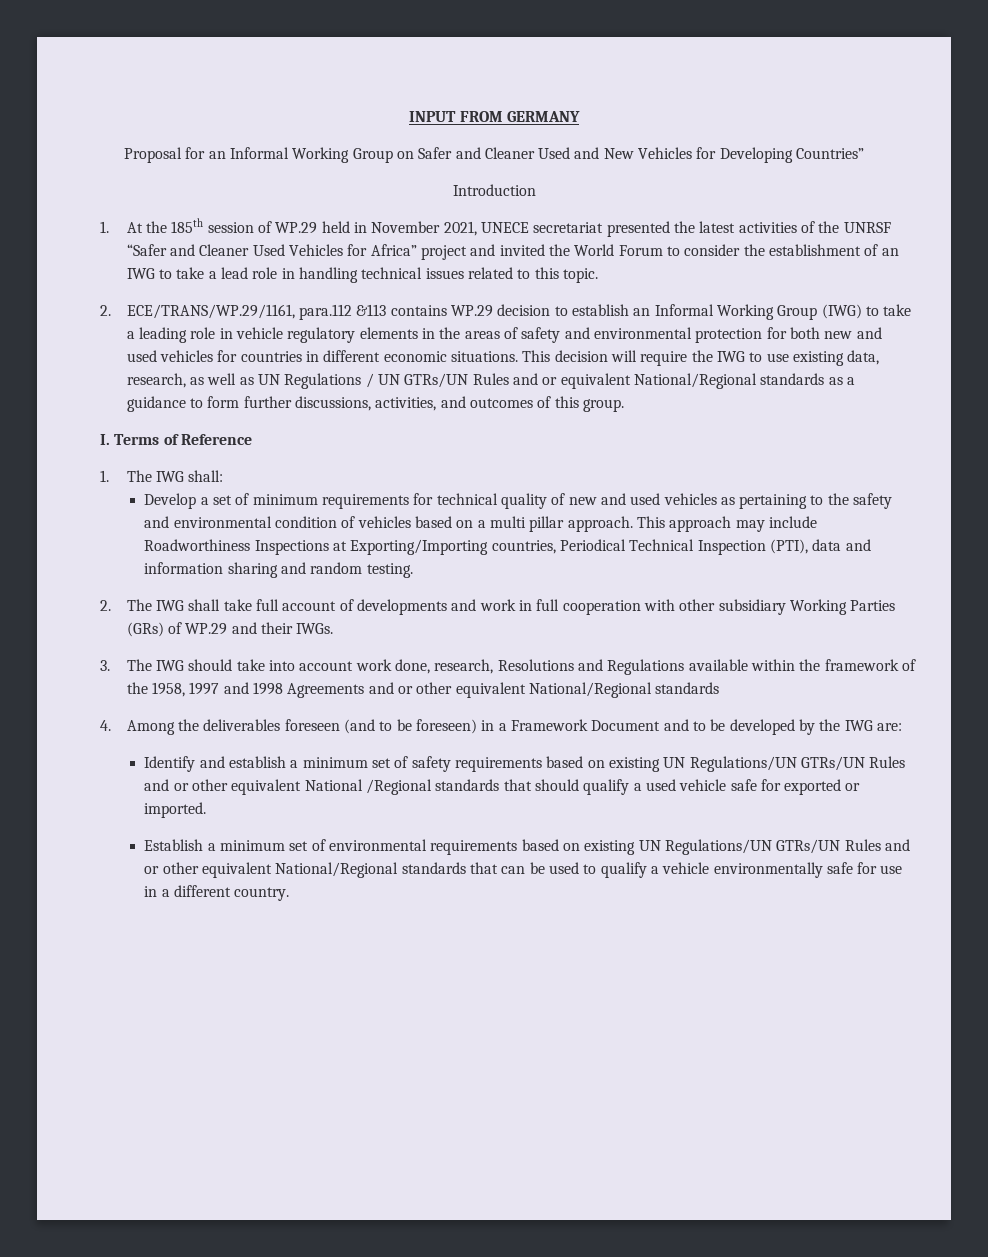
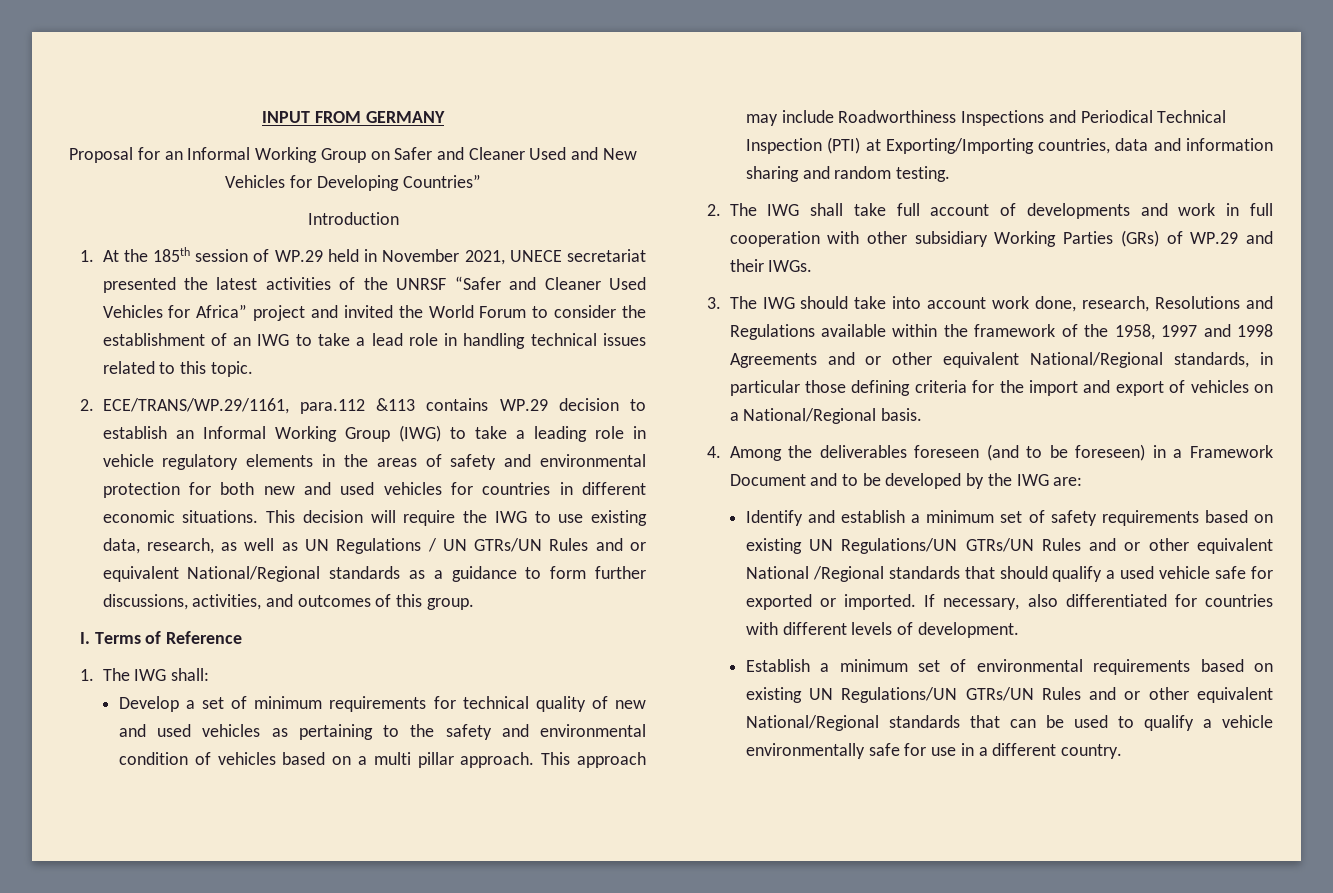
[332,539,808,555] at Exporting/Importing countries, Periodical Technical Inspection (PTI), -> [1048,110,1227,123] [745,137,1111,154] and Periodical Technical Inspection (PTI) at Exporting/Importing countries,
[655,682,720,694] standards -> [1174,352,1273,368] [729,380,1273,396] [729,408,923,424] standards, in particular those defining criteria for the import and export of vehicles on a National/Regional basis.
(207, 810) none -> [924,594,1273,610] [745,622,1019,638] If necessary, also differentiated for countries with different levels of development.

